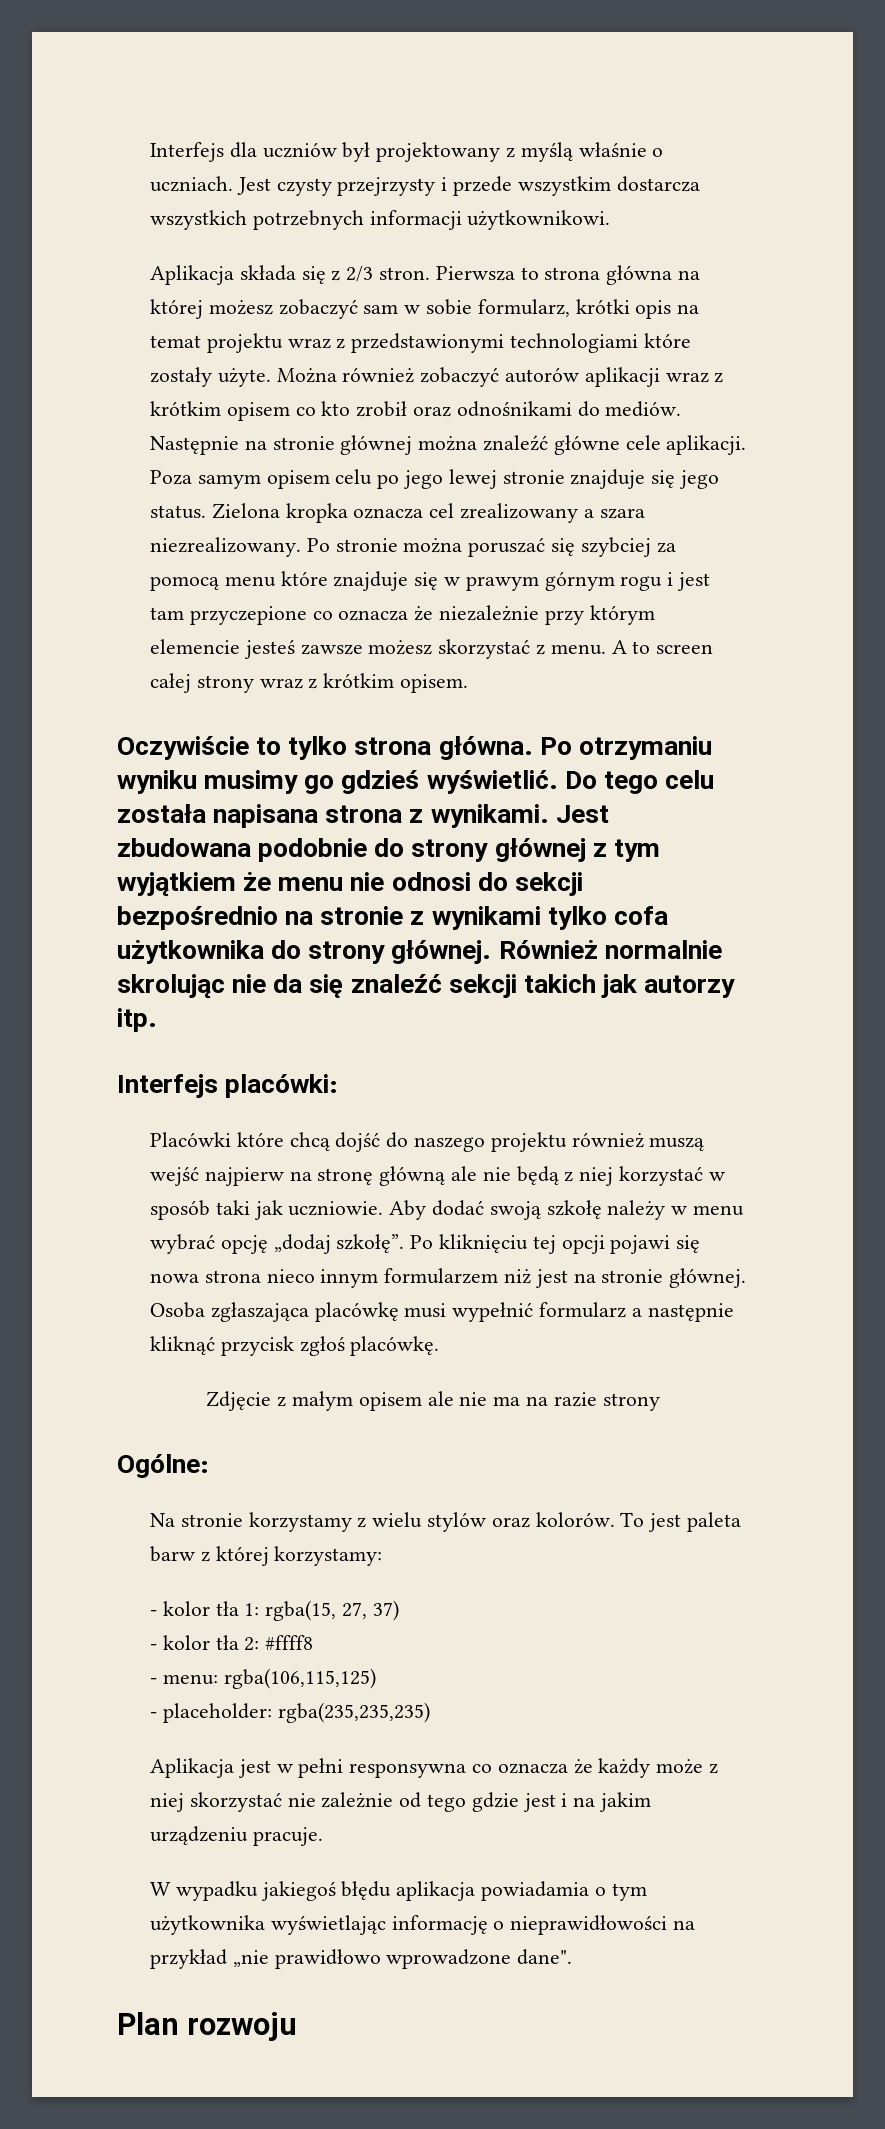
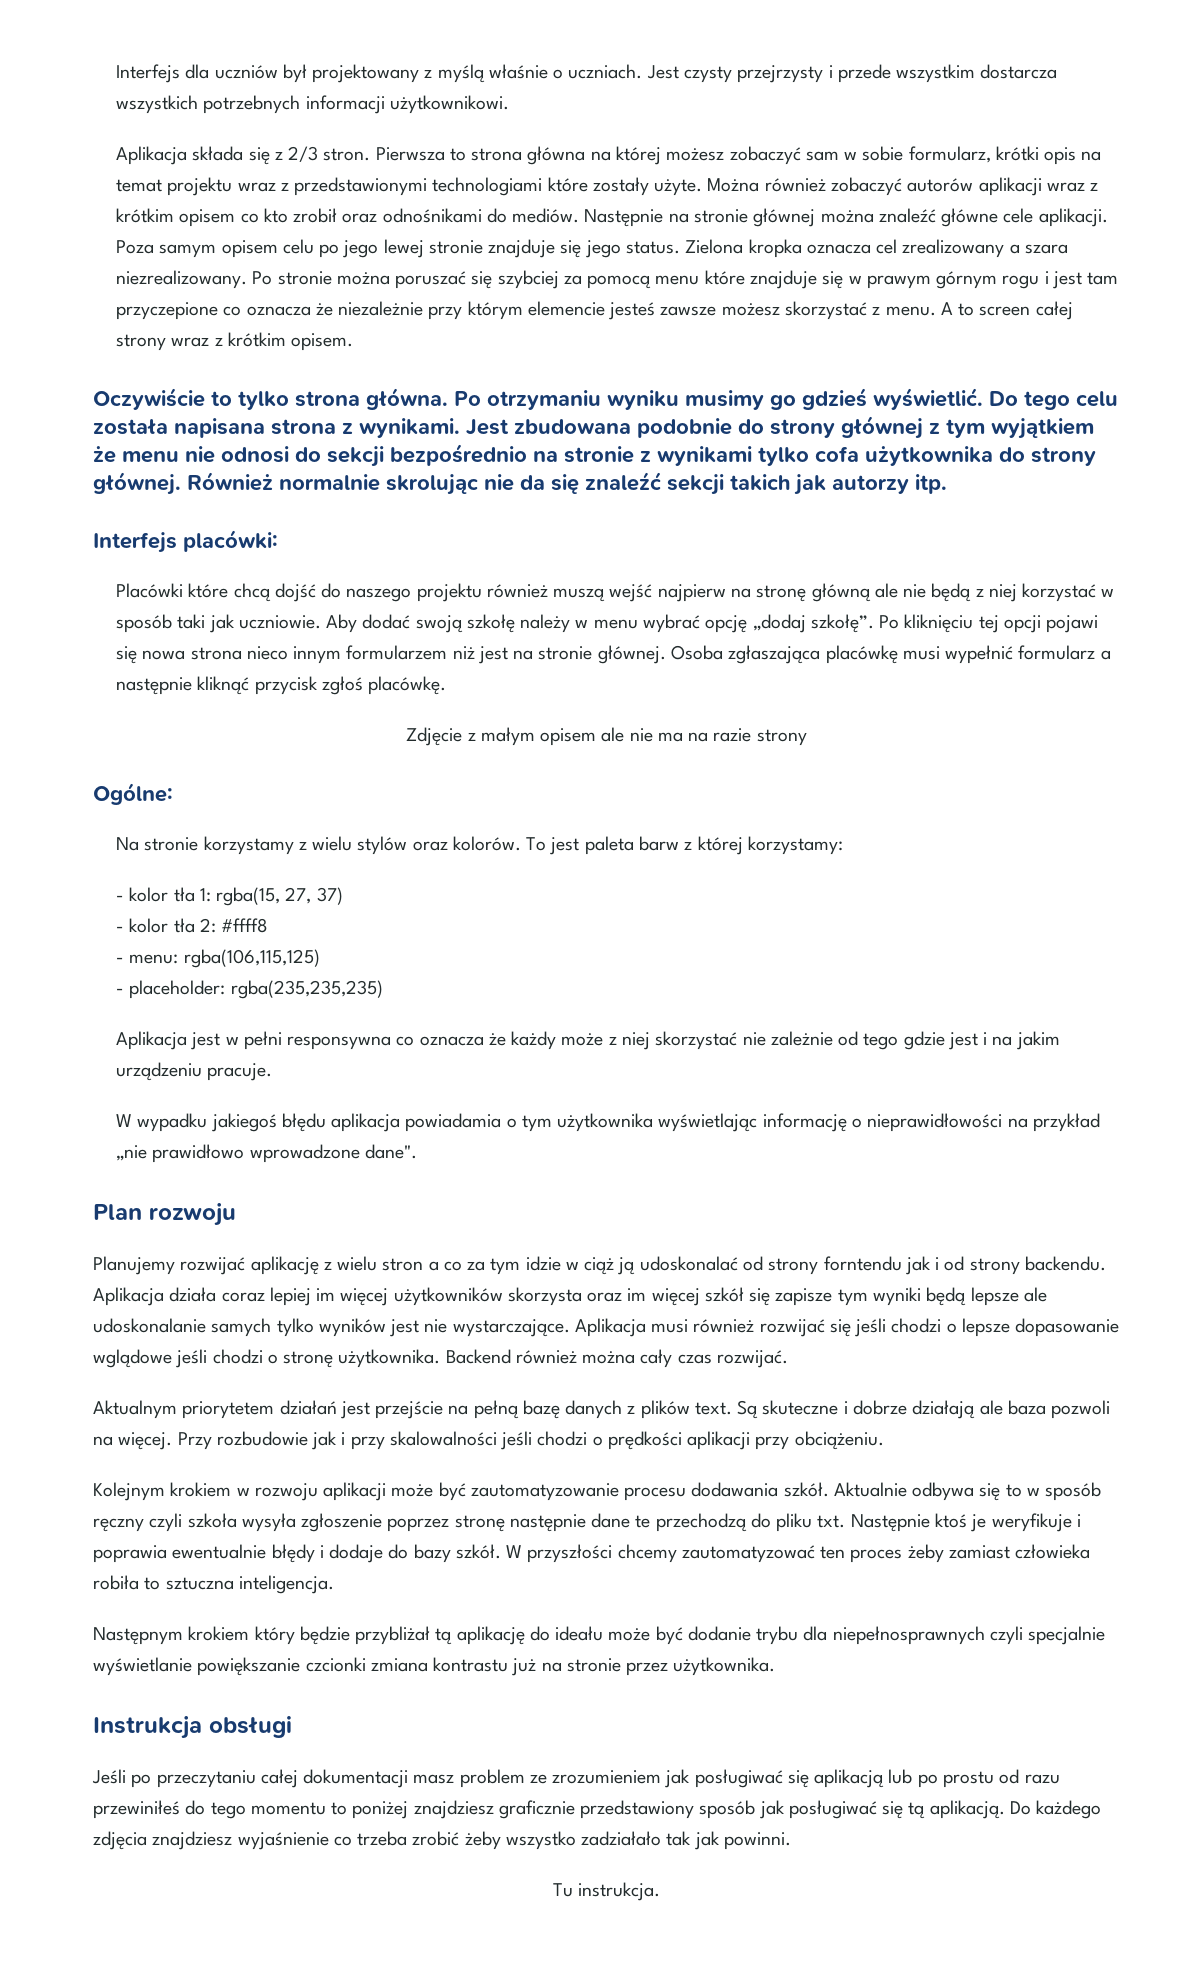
(298, 2026) none -> [93,1256,1106,1275] [93,1287,1047,1306] [93,1318,1120,1337] [93,1349,788,1368] [93,1400,1111,1419] [93,1431,884,1450] [93,1482,1102,1501] [93,1513,1081,1532] [93,1544,1091,1563] [93,1575,334,1594] [93,1626,1106,1645] [93,1657,776,1676] [93,1716,292,1739] [92,1769,1060,1788] [93,1800,1102,1819] [93,1831,791,1850] [552,1882,661,1901] // Planujemy rozwijać aplikację z wielu stron a co za tym idzie w ciąż ją udoskonalać od strony forntendu jak i od strony backendu. Aplikacja działa coraz lepiej im więcej użytkowników skorzysta oraz im więcej szkół się zapisze tym wyniki będą lepsze ale udoskonalanie samych tylko wyników jest nie wystarczające. Aplikacja musi również rozwijać się jeśli chodzi o lepsze dopasowanie wglądowe jeśli chodzi o stronę użytkownika. Backend również można cały czas rozwijać. // Aktualnym priorytetem działań jest przejście na pełną bazę danych z plików text. Są skuteczne i dobrze działają ale baza pozwoli na więcej. Przy rozbudowie jak i przy skalowalności jeśli chodzi o prędkości aplikacji przy obciążeniu. // Kolejnym krokiem w rozwoju aplikacji może być zautomatyzowanie procesu dodawania szkół. Aktualnie odbywa się to w sposób ręczny czyli szkoła wysyła zgłoszenie poprzez stronę następnie dane te przechodzą do pliku txt. Następnie ktoś je weryfikuje i poprawia ewentualnie błędy i dodaje do bazy szkół. W przyszłości chcemy zautomatyzować ten proces żeby zamiast człowieka robiła to sztuczna inteligencja. // Następnym krokiem który będzie przybliżał tą aplikację do ideału może być dodanie trybu dla niepełnosprawnych czyli specjalnie wyświetlanie powiększanie czcionki zmiana kontrastu już na stronie przez użytkownika. // Instrukcja obsługi // Jeśli po przeczytaniu całej dokumentacji masz problem ze zrozumieniem jak posługiwać się aplikacją lub po prostu od razu przewiniłeś do tego momentu to poniżej znajdziesz graficznie przedstawiony sposób jak posługiwać się tą aplikacją. Do każdego zdjęcia znajdziesz wyjaśnienie co trzeba zrobić żeby wszystko zadziałało tak jak powinni. // Tu instrukcja.

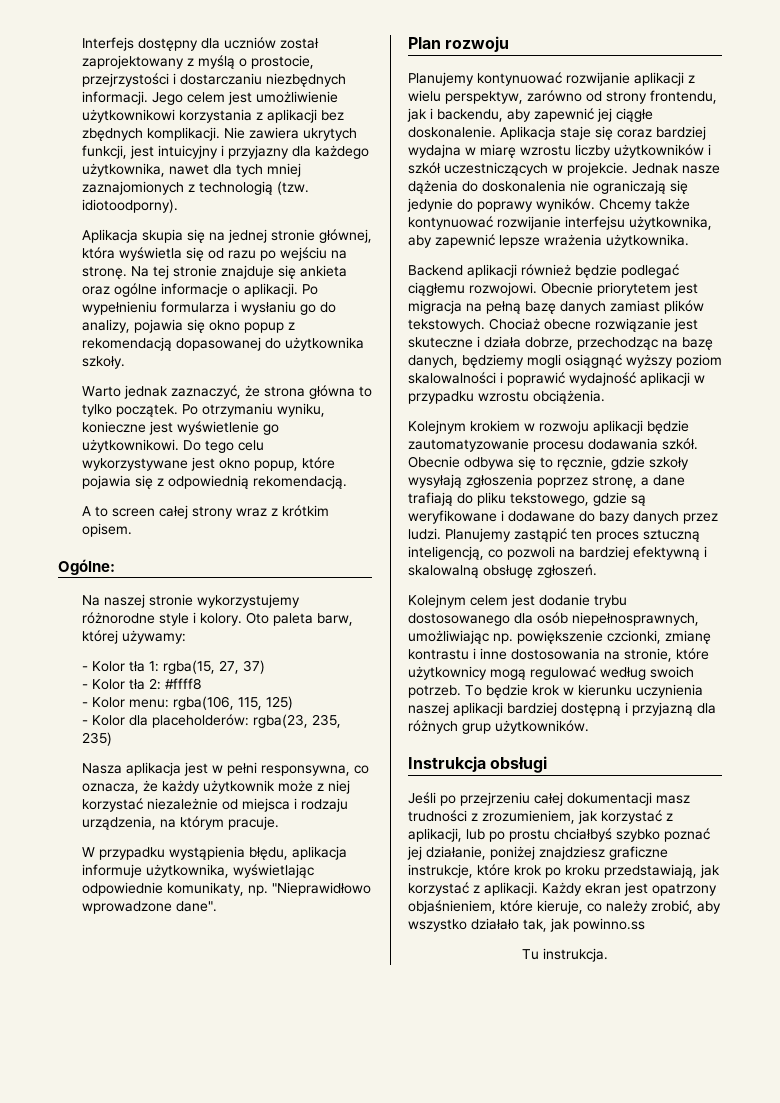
[116,64,181,83] Interfejs -> [81,37,198,51] Interfejs dostępny
[282,64,1058,83] [116,95,509,114] [116,146,1102,165] [116,177,1099,196] [116,208,1108,227] [116,239,1068,258] [116,270,1119,289] [116,301,936,320] był projektowany z myślą właśnie o uczniach. Jest czysty przejrzysty i przede wszystkim dostarcza wszystkich potrzebnych informacji użytkownikowi. // Aplikacja składa się z 2/3 stron. Pierwsza to strona główna na której możesz zobaczyć sam w sobie formularz, krótki opis na temat projektu wraz z przedstawionymi technologiami które zostały użyte. Można również zobaczyć autorów aplikacji wraz z krótkim opisem co kto zrobił oraz odnośnikami do mediów. Następnie na stronie głównej można znaleźć główne cele aplikacji. Poza samym opisem celu po jego lewej stronie znajduje się jego status. Zielona kropka oznacza cel zrealizowany a szara niezrealizowany. Po stronie można poruszać się szybciej za pomocą menu które znajduje się w prawym górnym rogu i jest tam przyczepione co oznacza że niezależnie przy którym elemencie jesteś zawsze możesz skorzystać z menu. -> [279,38,319,49] [81,55,314,69] [81,73,346,87] [81,91,338,105] [81,109,344,123] [81,127,357,141] [81,145,369,159] [81,163,301,177] [81,181,309,195] [81,199,178,213] [81,229,372,243] [81,247,347,261] [81,265,347,279] [81,283,318,297] [81,301,336,315] [81,319,295,333] [81,337,364,351] [81,356,125,369] [81,385,372,399] [81,403,325,417] [81,421,279,435] [81,439,264,453] [81,457,335,471] [81,475,347,489] został zaprojektowany z myślą o prostocie, przejrzystości i dostarczaniu niezbędnych informacji. Jego celem jest umożliwienie użytkownikowi korzystania z aplikacji bez zbędnych komplikacji. Nie zawiera ukrytych funkcji, jest intuicyjny i przyjazny dla każdego użytkownika, nawet dla tych mniej zaznajomionych z technologią (tzw. idiotoodporny). // Aplikacja skupia się na jednej stronie głównej, która wyświetla się od razu po wejściu na stronę. Na tej stronie znajduje się ankieta oraz ogólne informacje o aplikacji. Po wypełnieniu formularza i wysłaniu go do analizy, pojawia się okno popup z rekomendacją dopasowanej do użytkownika szkoły. // Warto jednak zaznaczyć, że strona główna to tylko początek. Po otrzymaniu wyniku, konieczne jest wyświetlenie go użytkownikowi. Do tego celu wykorzystywane jest okno popup, które pojawia się z odpowiednią rekomendacją. //
[93,388,1118,410] [93,416,1094,439] [93,444,1096,467] [93,472,947,495] [93,530,278,553] [116,583,1115,602] [116,614,1099,633] [116,645,1111,664] [116,676,447,695] [406,727,807,746] [93,783,173,805] [116,836,843,855] [116,887,169,902] Oczywiście to tylko strona główna. Po otrzymaniu wyniku musimy go gdzieś wyświetlić. Do tego celu została napisana strona z wynikami. Jest zbudowana podobnie do strony głównej z tym wyjątkiem że menu nie odnosi do sekcji bezpośrednio na stronie z wynikami tylko cofa użytkownika do strony głównej. Również normalnie skrolując nie da się znaleźć sekcji takich jak autorzy itp. // Interfejs placówki: // Placówki które chcą dojść do naszego projektu również muszą wejść najpierw na stronę główną ale nie będą z niej korzystać w sposób taki jak uczniowie. Aby dodać swoją szkołę należy w menu wybrać opcję „dodaj szkołę”. Po kliknięciu tej opcji pojawi się nowa strona nieco innym formularzem niż jest na stronie głównej. Osoba zgłaszająca placówkę musi wypełnić formularz a następnie kliknąć przycisk zgłoś placówkę. // Zdjęcie z małym opisem ale nie ma na razie strony // Ogólne: // Na stronie korzystamy z wielu stylów oraz kolorów. To jest paleta barw z której korzystamy: // - kolor -> [58,559,115,575] [81,594,300,608] [81,612,353,626] [81,630,186,644] [81,661,125,672] Ogólne: // Na naszej stronie wykorzystujemy różnorodne style i kolory. Oto paleta barw, której używamy: // - Kolor
[129,918,169,933] kolor -> [91,679,125,690] Kolor
[129,949,320,968] [116,980,383,999] [116,1031,484,1050] menu: rgba(106,115,125) // - placeholder: rgba(235,235,235) // Aplikacja jest w pełni responsywna co oznacza -> [91,696,293,710] [81,714,341,728] [81,732,112,746] [81,762,369,776] [81,783,139,794] Kolor menu: rgba(106, 115, 125) // - Kolor dla placeholderów: rgba(23, 235, 235) // Nasza aplikacja jest w pełni responsywna, co oznacza,
(557, 1040) none -> [202,780,275,794] użytkownik
[655,1031,1060,1050] [116,1062,273,1081] [116,1113,1100,1132] [116,1144,245,1163] skorzystać nie zależnie od tego gdzie jest i na jakim urządzeniu pracuje. // W wypadku jakiegoś błędu aplikacja powiadamia o tym użytkownika wyświetlając informację o nieprawidłowości na przykład „nie prawidłowo -> [81,798,348,812] [81,816,279,830] [81,846,347,860] [81,864,314,878] [81,882,371,896] korzystać niezależnie od miejsca i rodzaju urządzenia, na którym pracuje. // W przypadku wystąpienia błędu, aplikacja informuje użytkownika, wyświetlając odpowiednie komunikaty, np. "Nieprawidłowo
[180,1256,1106,1275] [93,1287,1047,1306] [93,1318,1120,1337] [93,1349,788,1368] [93,1400,1111,1419] [93,1431,884,1450] rozwijać aplikację z wielu stron a co za tym idzie w ciąż ją udoskonalać od strony forntendu jak i od strony backendu. Aplikacja działa coraz lepiej im więcej użytkowników skorzysta oraz im więcej szkół się zapisze tym wyniki będą lepsze ale udoskonalanie samych tylko wyników jest nie wystarczające. Aplikacja musi również rozwijać się jeśli chodzi o lepsze dopasowanie wglądowe jeśli chodzi o stronę użytkownika. Backend również można cały czas rozwijać. // Aktualnym priorytetem działań jest przejście na pełną bazę danych z plików text. Są skuteczne i dobrze działają ale baza pozwoli na więcej. Przy rozbudowie jak i przy skalowalności jeśli chodzi o prędkości aplikacji przy obciążeniu. -> [477,72,695,86] [408,90,717,104] [407,108,653,122] [408,126,706,140] [408,144,711,158] [408,162,720,176] [408,180,688,194] [407,198,690,212] [408,216,712,230] [408,234,689,248] [408,264,679,278] [408,282,698,296] [408,300,704,314] [408,318,698,332] [408,336,713,350] [408,354,722,368] [408,372,705,386] [408,390,605,404] kontynuować rozwijanie aplikacji z wielu perspektyw, zarówno od strony frontendu, jak i backendu, aby zapewnić jej ciągłe doskonalenie. Aplikacja staje się coraz bardziej wydajna w miarę wzrostu liczby użytkowników i szkół uczestniczących w projekcie. Jednak nasze dążenia do doskonalenia nie ograniczają się jedynie do poprawy wyników. Chcemy także kontynuować rozwijanie interfejsu użytkownika, aby zapewnić lepsze wrażenia użytkownika. // Backend aplikacji również będzie podlegać ciągłemu rozwojowi. Obecnie priorytetem jest migracja na pełną bazę danych zamiast plików tekstowych. Chociaż obecne rozwiązanie jest skuteczne i działa dobrze, przechodząc na bazę danych, będziemy mogli osiągnąć wyższy poziom skalowalności i poprawić wydajność aplikacji w przypadku wzrostu obciążenia.
[391,1482,466,1501] może być -> [647,420,689,434] będzie
[833,1482,907,1497] Aktualnie -> [408,456,460,468] Obecnie
[1026,1482,1102,1501] [93,1513,1081,1532] [93,1544,1091,1563] [93,1575,334,1594] [93,1626,1106,1645] [93,1657,776,1676] w sposób ręczny czyli szkoła wysyła zgłoszenie poprzez stronę następnie dane te przechodzą do pliku txt. Następnie ktoś je weryfikuje i poprawia ewentualnie błędy i dodaje do bazy szkół. W przyszłości chcemy zautomatyzować ten proces żeby zamiast człowieka robiła to sztuczna inteligencja. // Następnym krokiem który będzie przybliżał tą aplikację do ideału może być dodanie trybu dla niepełnosprawnych czyli specjalnie wyświetlanie powiększanie czcionki zmiana kontrastu już na stronie przez użytkownika. -> [557,456,689,470] [408,474,685,488] [408,492,646,506] [408,510,718,524] [408,528,700,542] [408,546,707,560] [408,564,597,578] [408,594,627,608] [408,612,699,626] [408,630,711,644] [408,648,709,662] [408,666,694,680] [408,684,703,698] [408,702,716,716] [408,720,589,734] ręcznie, gdzie szkoły wysyłają zgłoszenia poprzez stronę, a dane trafiają do pliku tekstowego, gdzie są weryfikowane i dodawane do bazy danych przez ludzi. Planujemy zastąpić ten proces sztuczną inteligencją, co pozwoli na bardziej efektywną i skalowalną obsługę zgłoszeń. // Kolejnym celem jest dodanie trybu dostosowanego dla osób niepełnosprawnych, umożliwiając np. powiększenie czcionki, zmianę kontrastu i inne dostosowania na stronie, które użytkownicy mogą regulować według swoich potrzeb. To będzie krok w kierunku uczynienia naszej aplikacji bardziej dostępną i przyjazną dla różnych grup użytkowników.
[156,1770,256,1788] przeczytaniu -> [460,792,530,806] przejrzeniu
[459,1769,1060,1788] [93,1800,1102,1819] [93,1831,791,1850] problem ze zrozumieniem jak posługiwać się aplikacją lub po prostu od razu przewiniłeś do tego momentu to poniżej znajdziesz graficznie przedstawiony sposób jak posługiwać się tą aplikacją. Do każdego zdjęcia znajdziesz wyjaśnienie co trzeba zrobić żeby wszystko zadziałało tak jak powinni. -> [408,810,673,824] [408,828,710,842] [407,846,668,860] [408,864,720,878] [408,882,717,896] [408,900,721,914] [408,918,645,932] trudności z zrozumieniem, jak korzystać z aplikacji, lub po prostu chciałbyś szybko poznać jej działanie, poniżej znajdziesz graficzne instrukcje, które krok po kroku przedstawiają, jak korzystać z aplikacji. Każdy ekran jest opatrzony objaśnieniem, które kieruje, co należy zrobić, aby wszystko działało tak, jak powinno.ss

